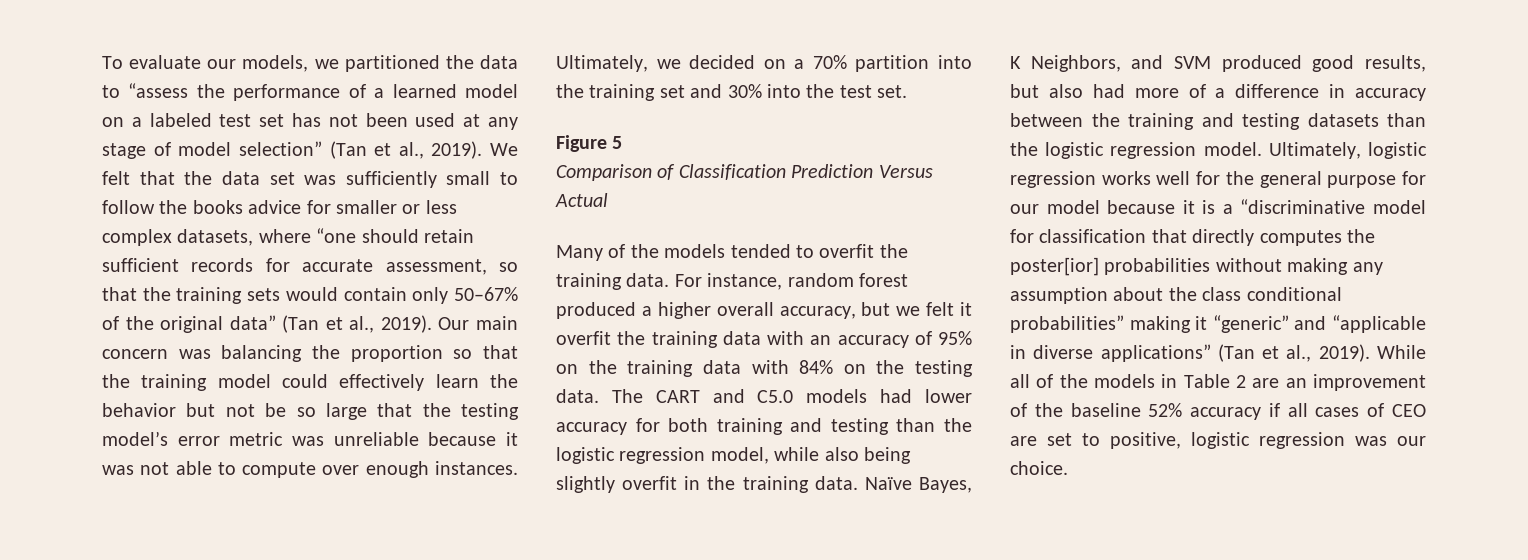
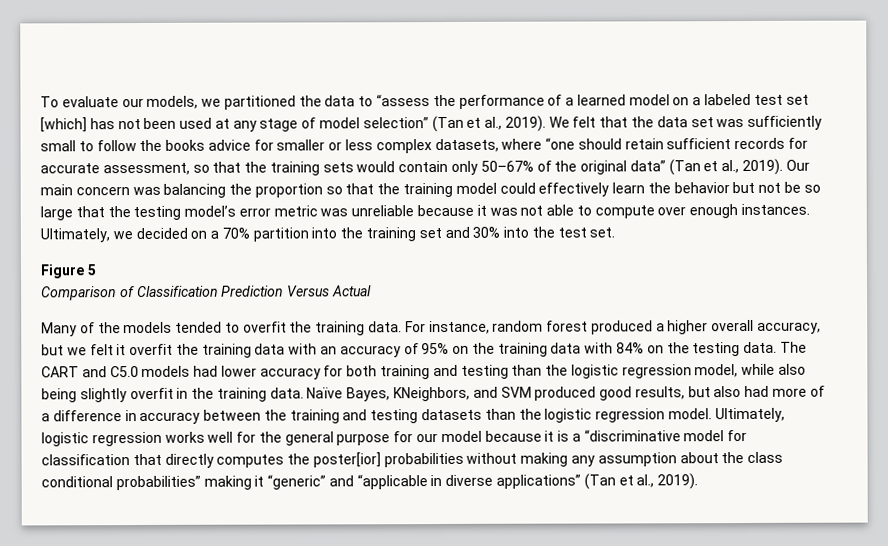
(285, 120) none -> [40,117,87,133] [which]
[1010,55,1121,72] K Neighbors, -> [393,386,471,402] KNeighbors,
[1377,345,1426,359] [1010,374,1426,391] [1010,403,1426,420] [1010,432,1426,449] [1010,461,1068,475] While all of the models in Table 2 are an improvement of the baseline 52% accuracy if all cases of CEO are set to positive, logistic regression was our choice. -> (699, 481) none

